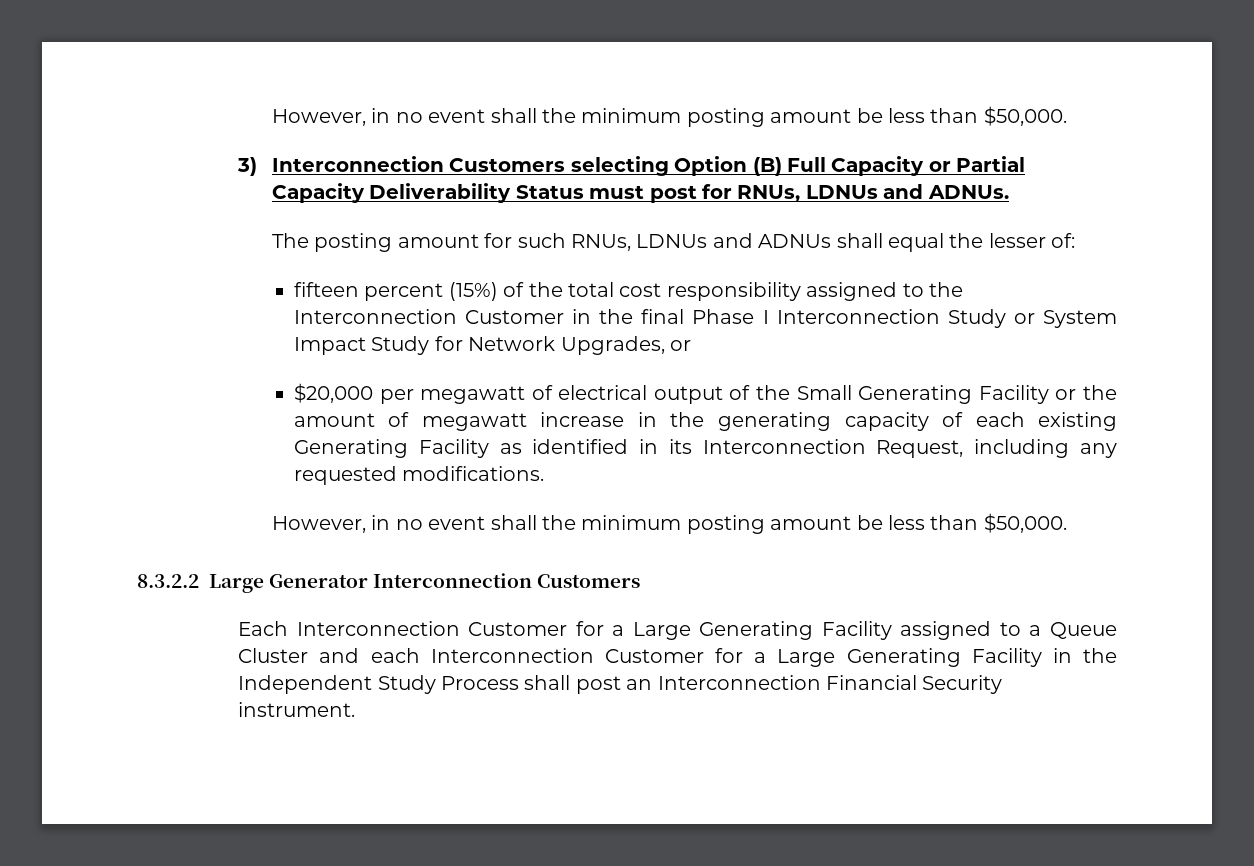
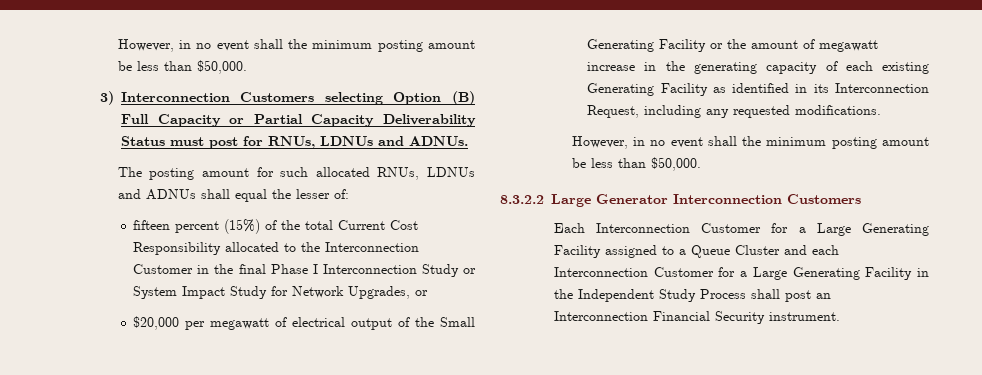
(566, 240) none -> [315,167,370,177] allocated
[619,282,898,301] cost responsibility assigned -> [338,220,419,230] [133,242,280,255] Current Cost Responsibility allocated

